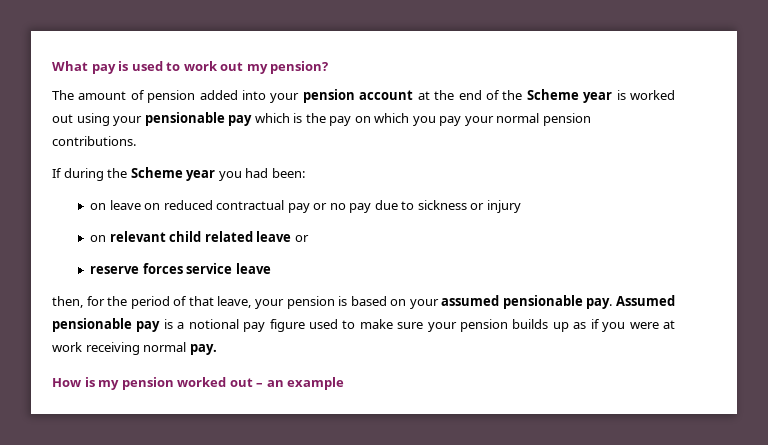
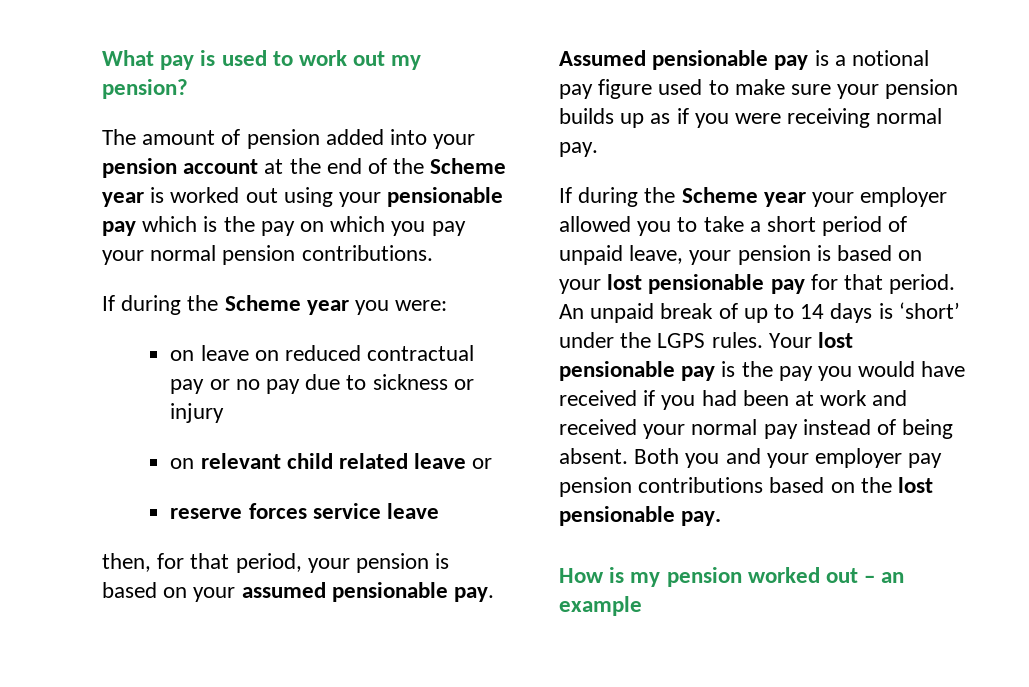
[245,168,305,178] had been: -> [395,300,448,311] were:
[107,296,252,309] the period of that leave, -> [190,553,302,573] that period,
[663,320,676,329] [52,342,187,355] at work receiving normal -> [787,108,943,128] [559,142,598,157] [559,187,948,207] [559,216,908,236] [559,245,923,265] [559,274,956,294] [559,302,960,323] [559,332,854,348] [559,361,966,381] [559,390,908,410] [559,419,954,439] [559,448,943,468] [559,477,934,497] [559,506,675,526] receiving normal pay. // If during the Scheme year your employer allowed you to take a short period of unpaid leave, your pension is based on your lost pensionable pay for that period. An unpaid break of up to 14 days is ‘short’ under the LGPS rules. Your lost pensionable pay is the pay you would have received if you had been at work and received your normal pay instead of being absent. Both you and your employer pay pension contributions based on the lost pensionable

